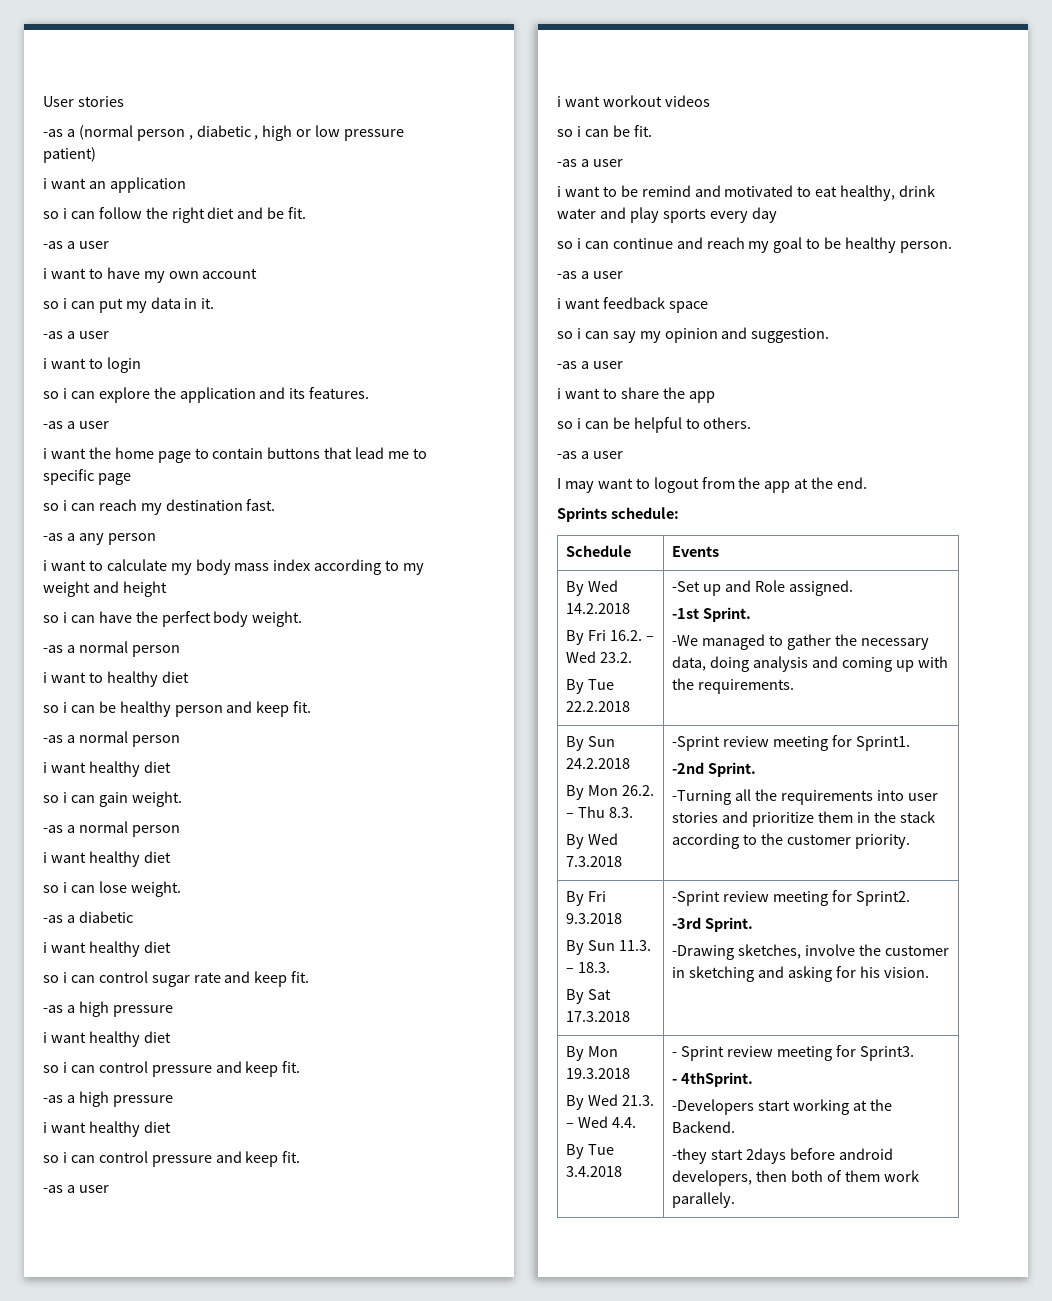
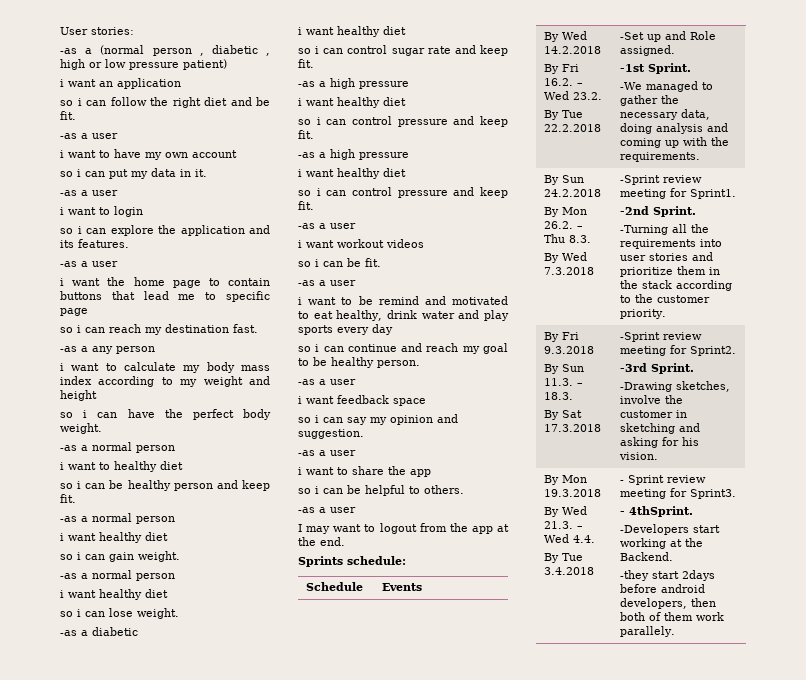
[77,96,124,107] stories -> [91,27,134,35] stories:

